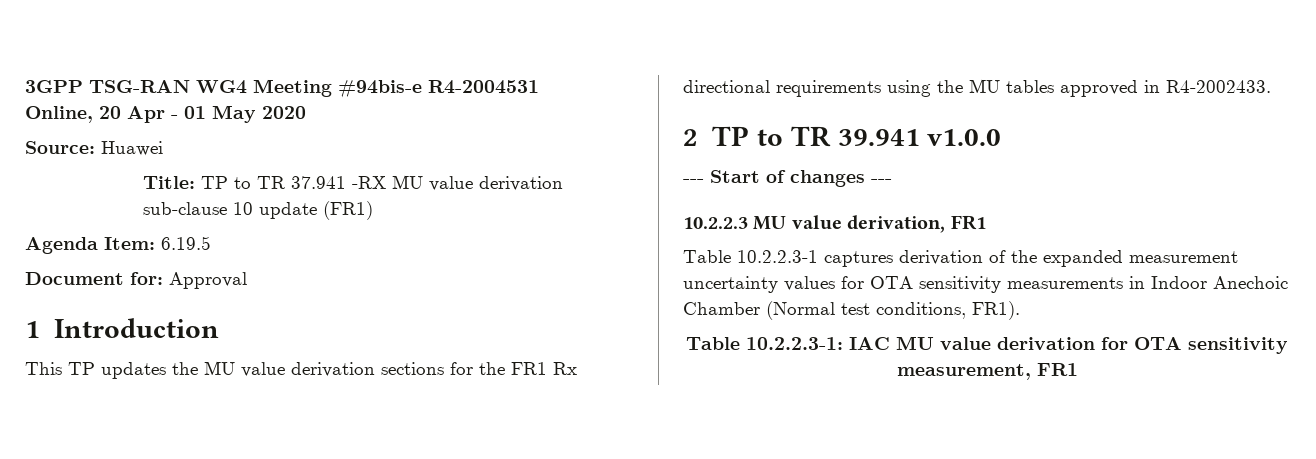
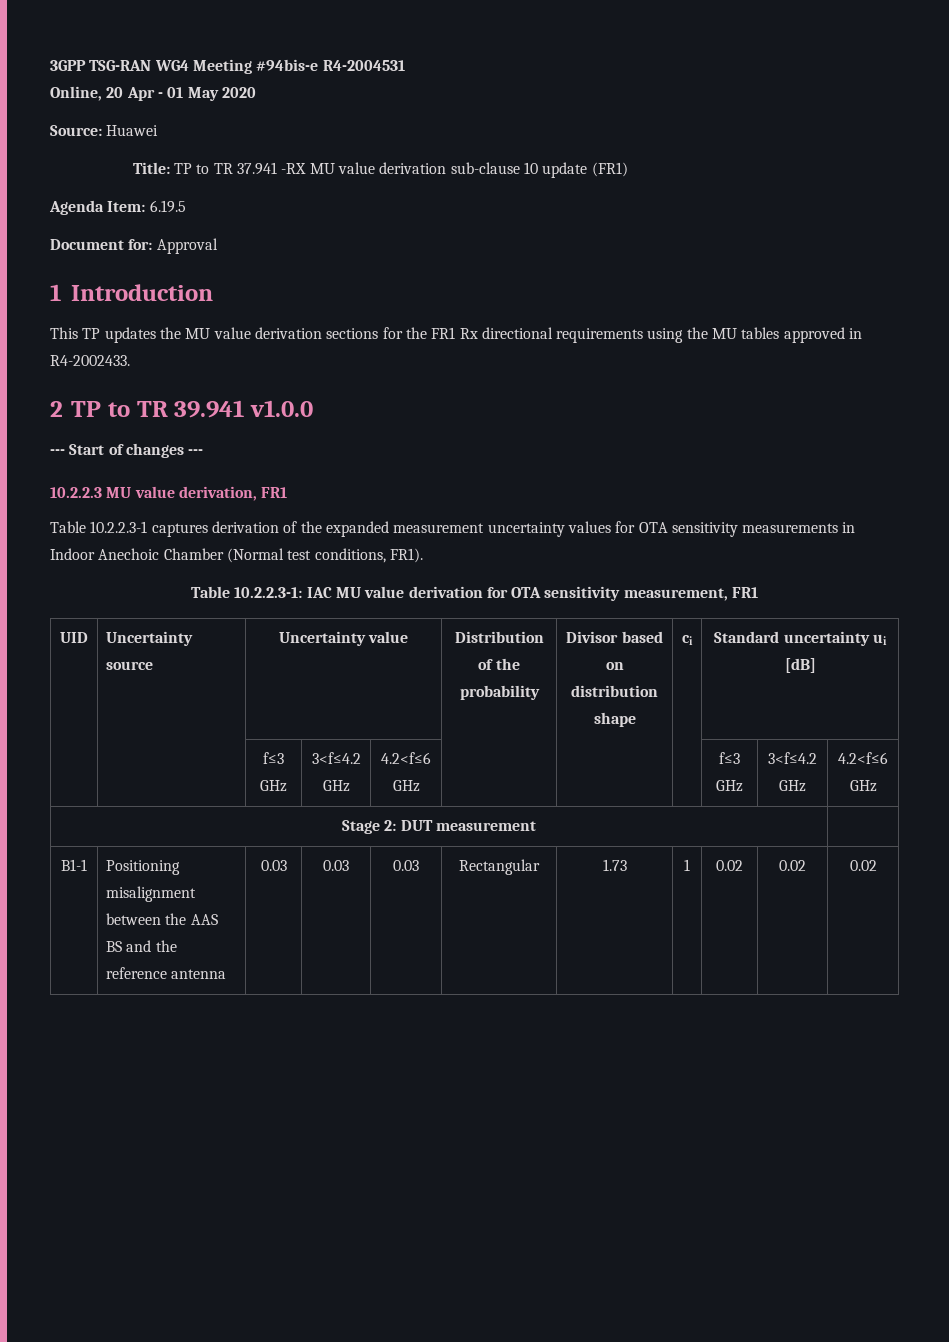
(1078, 369) none -> [60,632,88,643] [106,631,194,646] [106,661,154,670] [278,631,409,646] [454,631,544,643] [478,658,520,670] [459,685,540,700] [566,631,663,643] [605,662,624,670] [571,685,658,697] [593,712,636,727] [682,635,693,645] [714,631,887,646] [784,658,816,673] [263,752,284,764] [260,780,287,792] [311,752,361,764] [322,780,350,792] [381,752,431,764] [392,780,420,792] [719,752,740,764] [716,780,743,792] [768,752,817,764] [779,780,806,792] [838,752,888,764] [849,780,877,792] [342,820,536,834] [61,859,87,871] [106,860,181,875] [106,886,197,902] [106,913,218,925] [106,940,177,952] [106,967,227,979] [260,860,287,871] [323,860,349,871] [393,860,419,871] [459,859,540,875] [602,859,627,871] [684,859,690,871] [716,860,743,871] [779,860,806,871] [849,860,877,871] // UID | Uncertainty source | Uncertainty value | Distribution of the probability | Divisor based on distribution shape | ci | Standard uncertainty ui [dB] // | | f≤3 GHz | 3<f≤4.2 GHz | 4.2<f≤6 GHz | | | | f≤3 GHz | 3<f≤4.2 GHz | 4.2<f≤6 GHz // Stage 2: DUT measurement | // B1-1 | Positioning misalignment between the AAS BS and the reference antenna | 0.03 | 0.03 | 0.03 | Rectangular | 1.73 | 1 | 0.02 | 0.02 | 0.02

